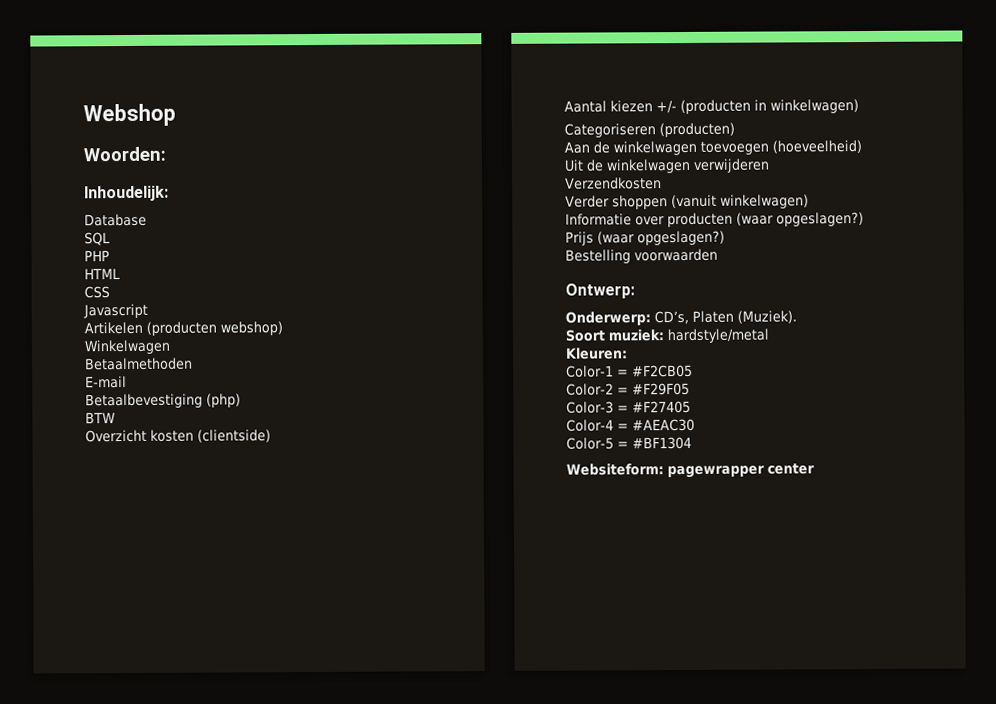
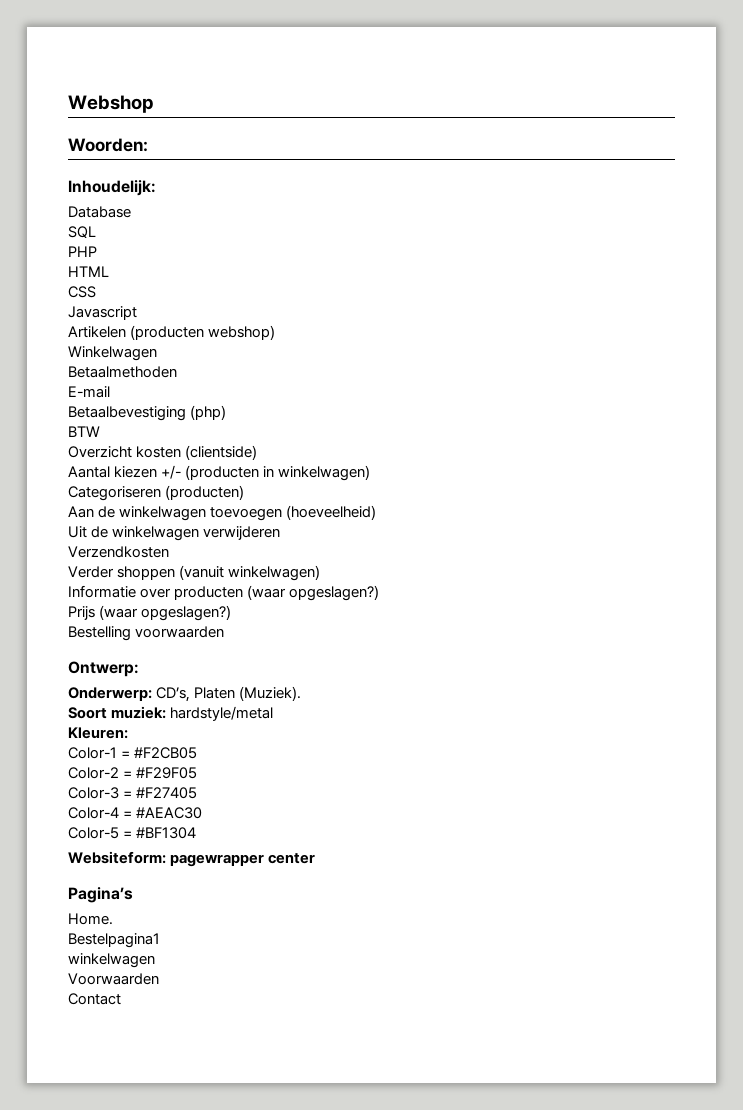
(815, 469) none -> [68,887,133,903] [68,913,113,925] [68,933,160,948] [68,953,155,968] [68,973,159,985] [68,993,121,1005] // Pagina’s // Home. // Bestelpagina1 // winkelwagen // Voorwaarden // Contact

